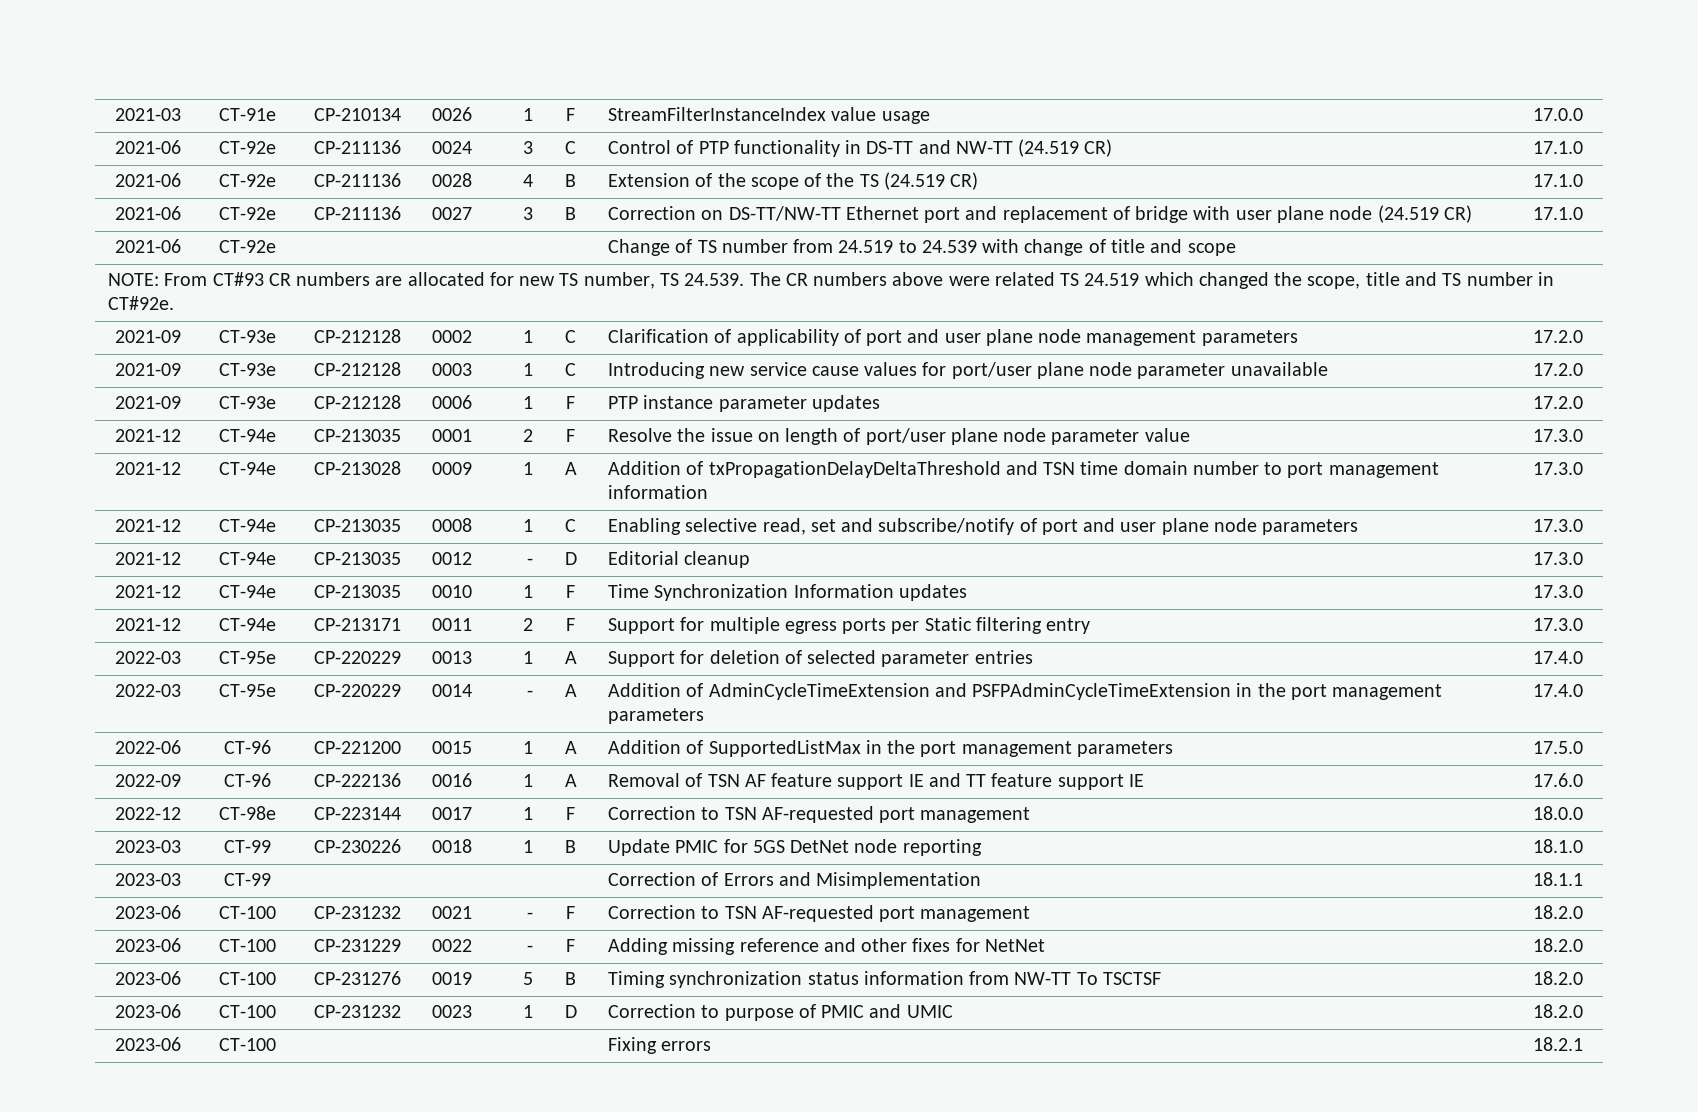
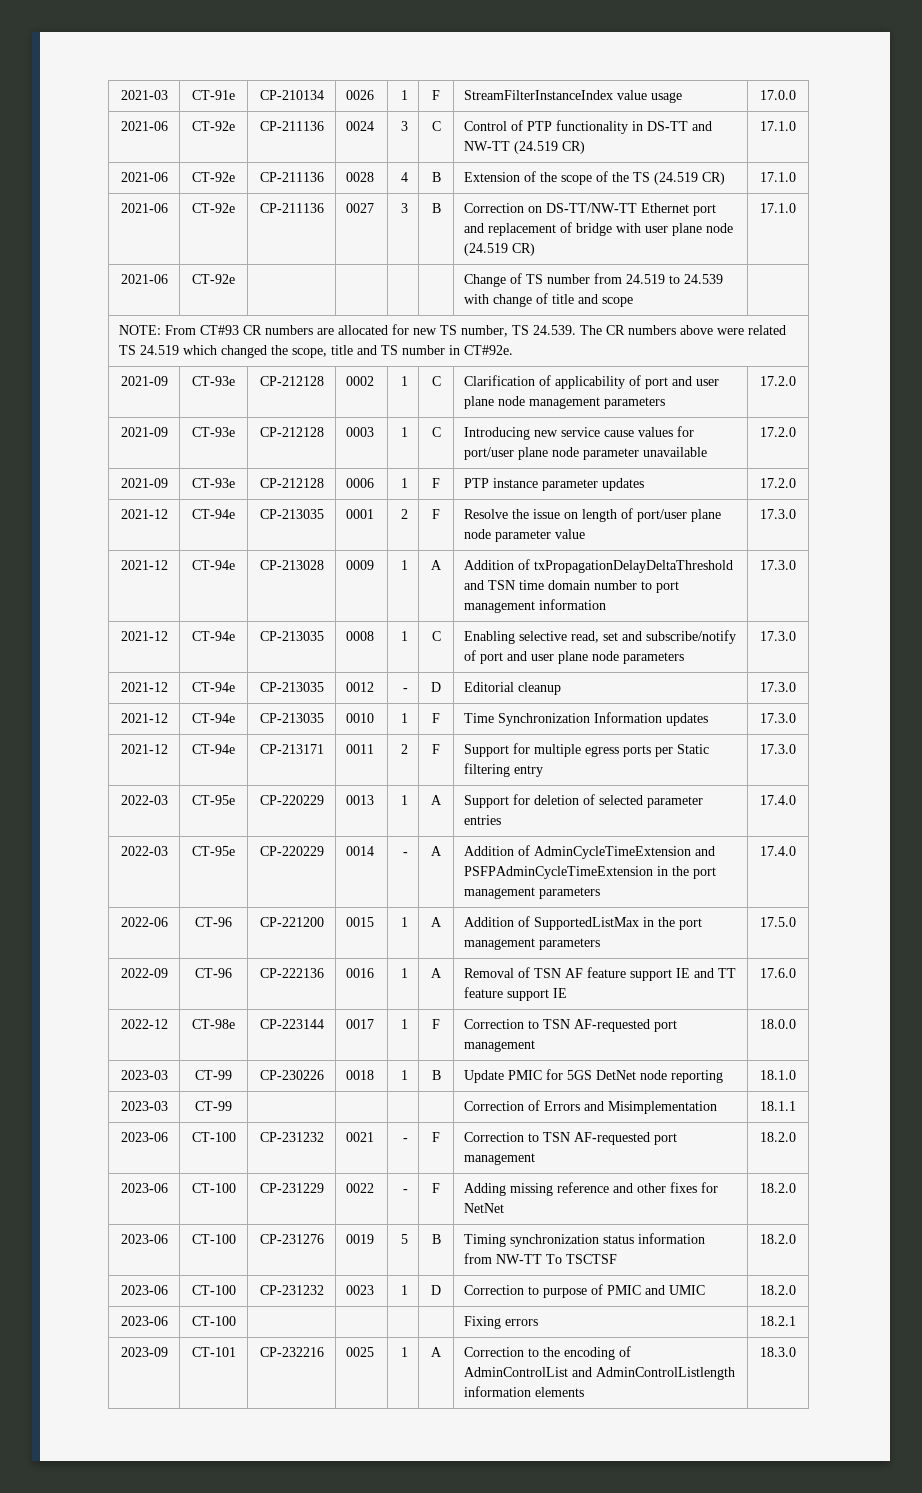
(1583, 1044) none -> [120,1347,168,1357] [191,1347,236,1357] [259,1347,324,1357] [346,1347,375,1357] [400,1347,408,1357] [431,1347,442,1357] [464,1346,632,1360] [464,1367,736,1380] [464,1386,585,1397] [760,1347,796,1357] // 2023-09 | CT-101 | CP-232216 | 0025 | 1 | A | Correction to the encoding of AdminControlList and AdminControlListlength information elements | 18.3.0

